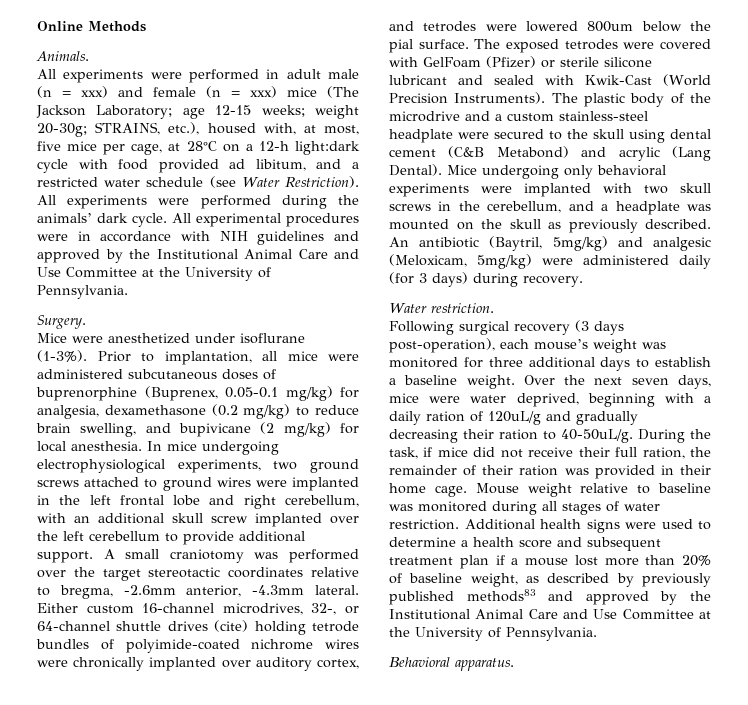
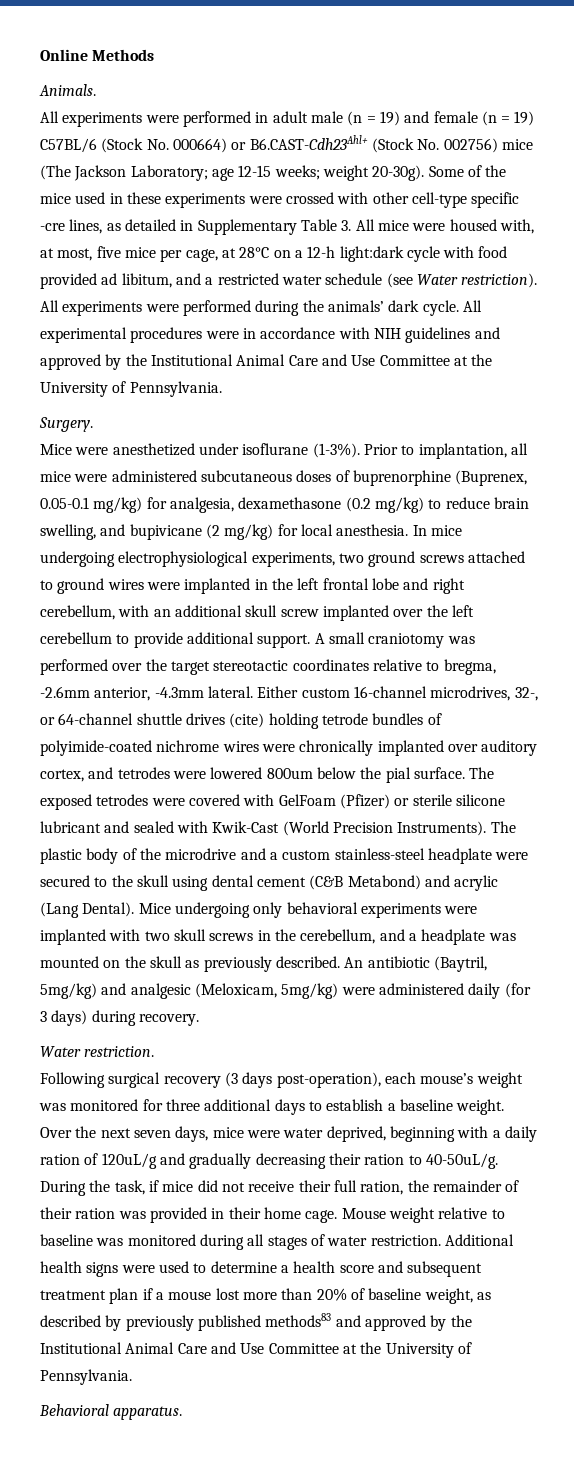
[81,86,108,98] xxx) -> [379,111,400,126] 19)
[250,86,277,98] xxx) -> [514,111,535,126] [40,135,498,153] 19) C57BL/6 (Stock No. 000664) or B6.CAST-Cdh23Ahl+ (Stock No. 002756)
[37,122,200,137] 20-30g; STRAINS, etc.), -> [372,165,507,181] [40,192,520,208] [40,219,446,235] 20-30g). Some of the mice used in these experiments were crossed with other cell-type specific -cre lines, as detailed in Supplementary Table 3. All mice were
[285,176,359,188] Restriction). -> [461,273,538,288] restriction).

